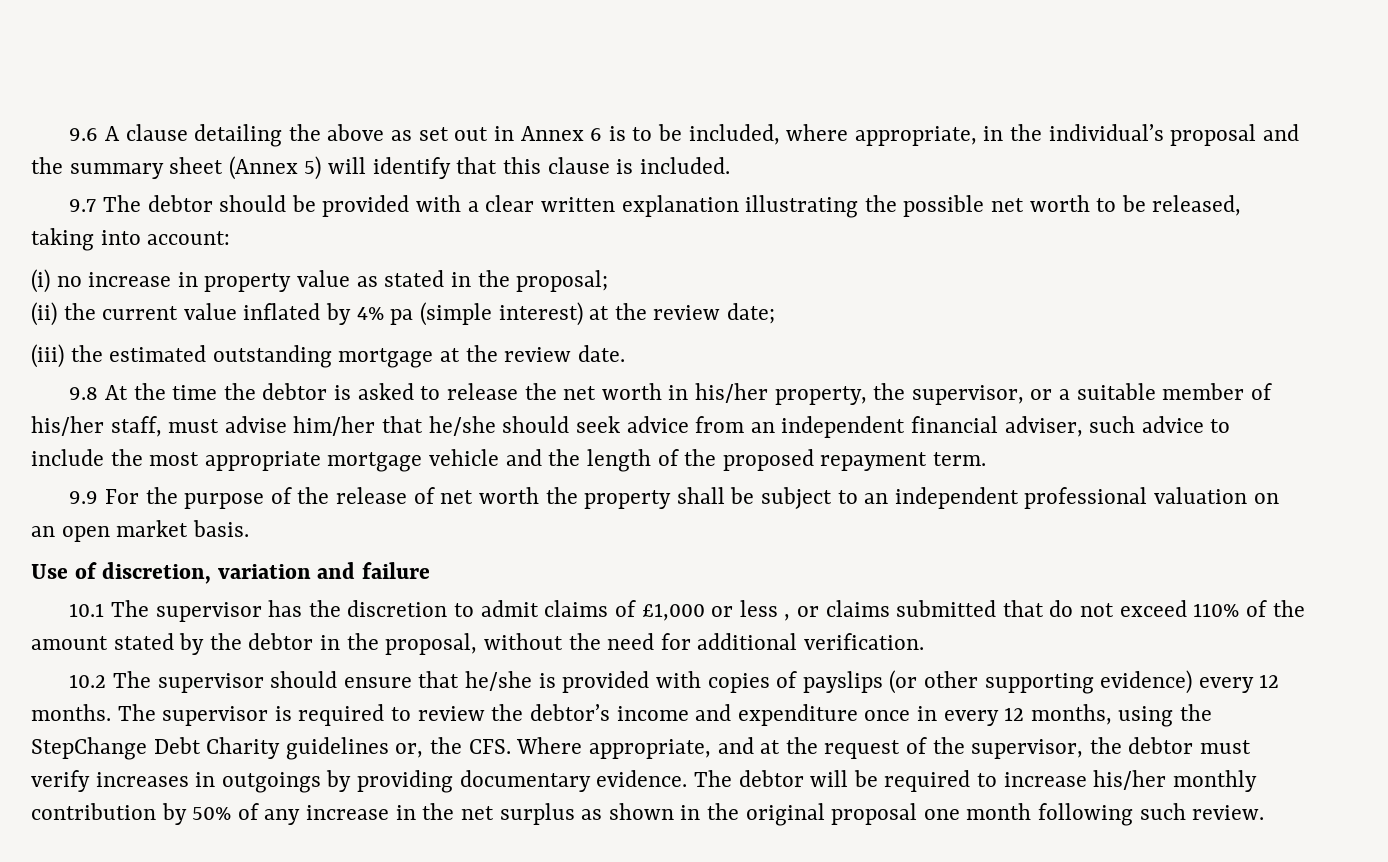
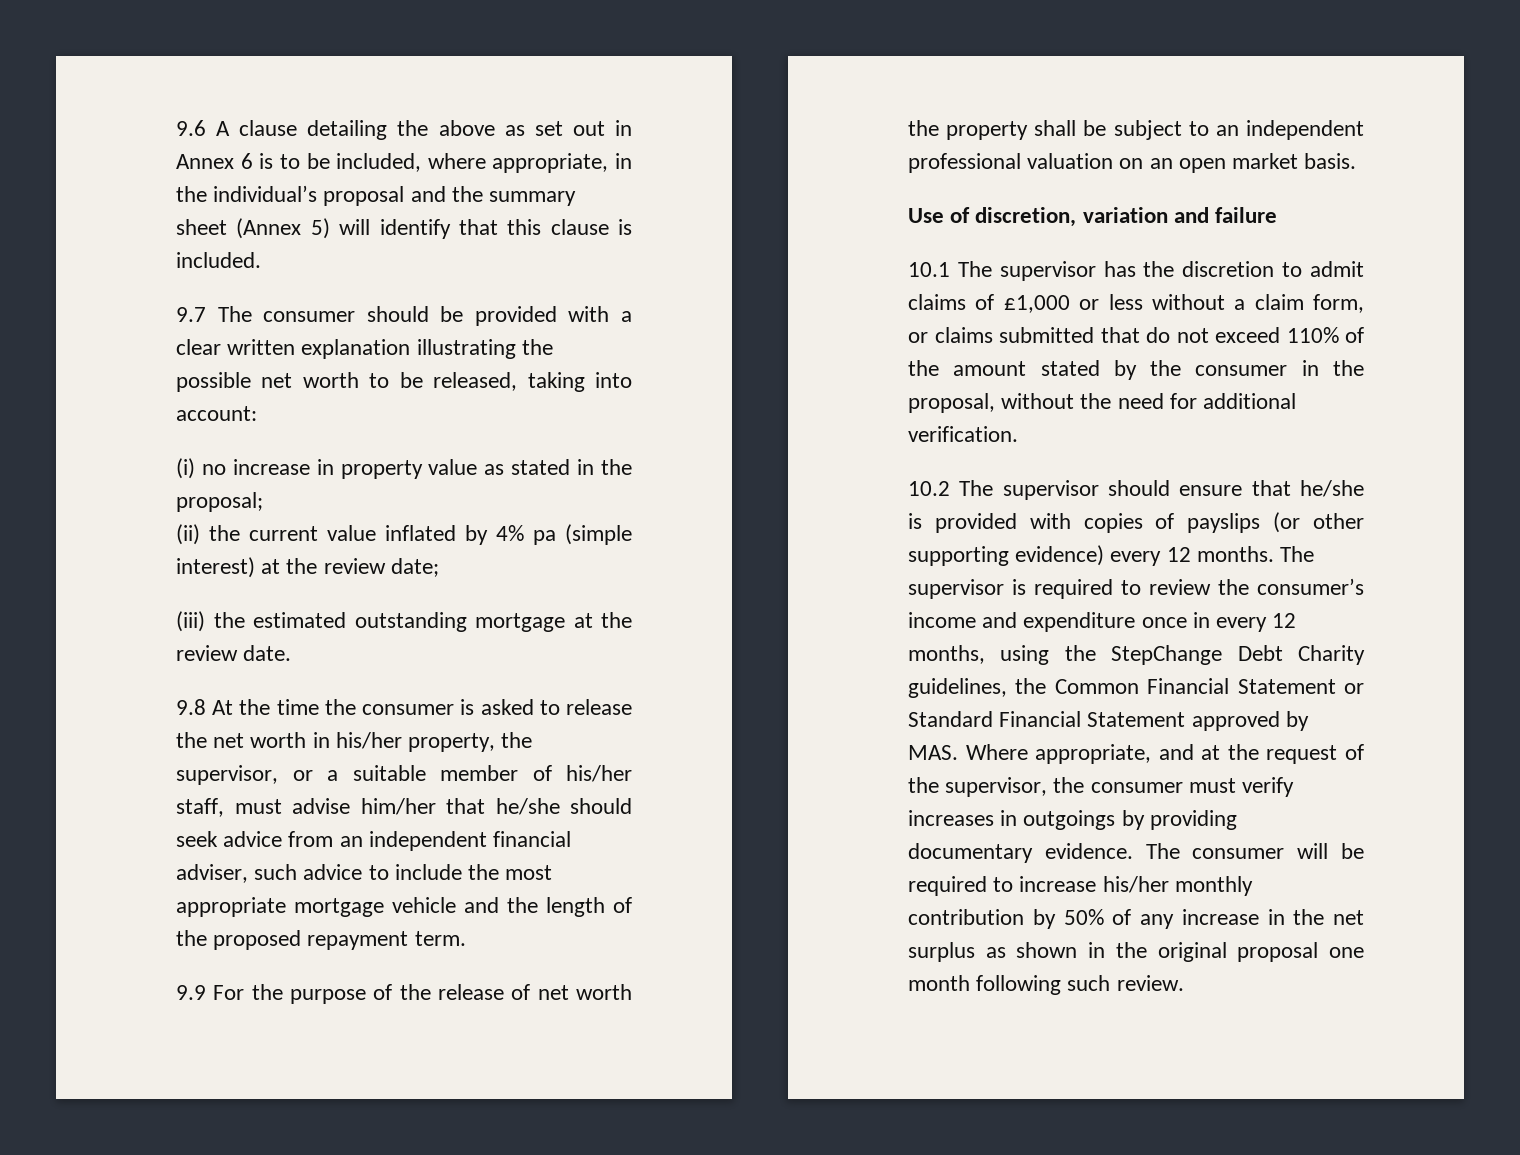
[147,195,213,212] debtor -> [263,311,356,322] consumer
[262,383,328,400] debtor -> [362,704,455,715] consumer
[784,614,791,621] , -> [1151,294,1364,313] without a claim form,
[248,633,314,650] debtor -> [1195,365,1288,376] consumer
[529,704,610,721] debtor’s -> [1257,578,1364,595] consumer’s
[285,737,511,760] guidelines or, the CFS. -> [908,678,1364,698] [908,711,1309,731] [908,745,958,760] guidelines, the Common Financial Statement or Standard Financial Statement approved by MAS.
[1128,737,1194,754] debtor -> [1090,782,1183,793] consumer
[738,770,804,787] debtor -> [1192,848,1285,859] consumer

